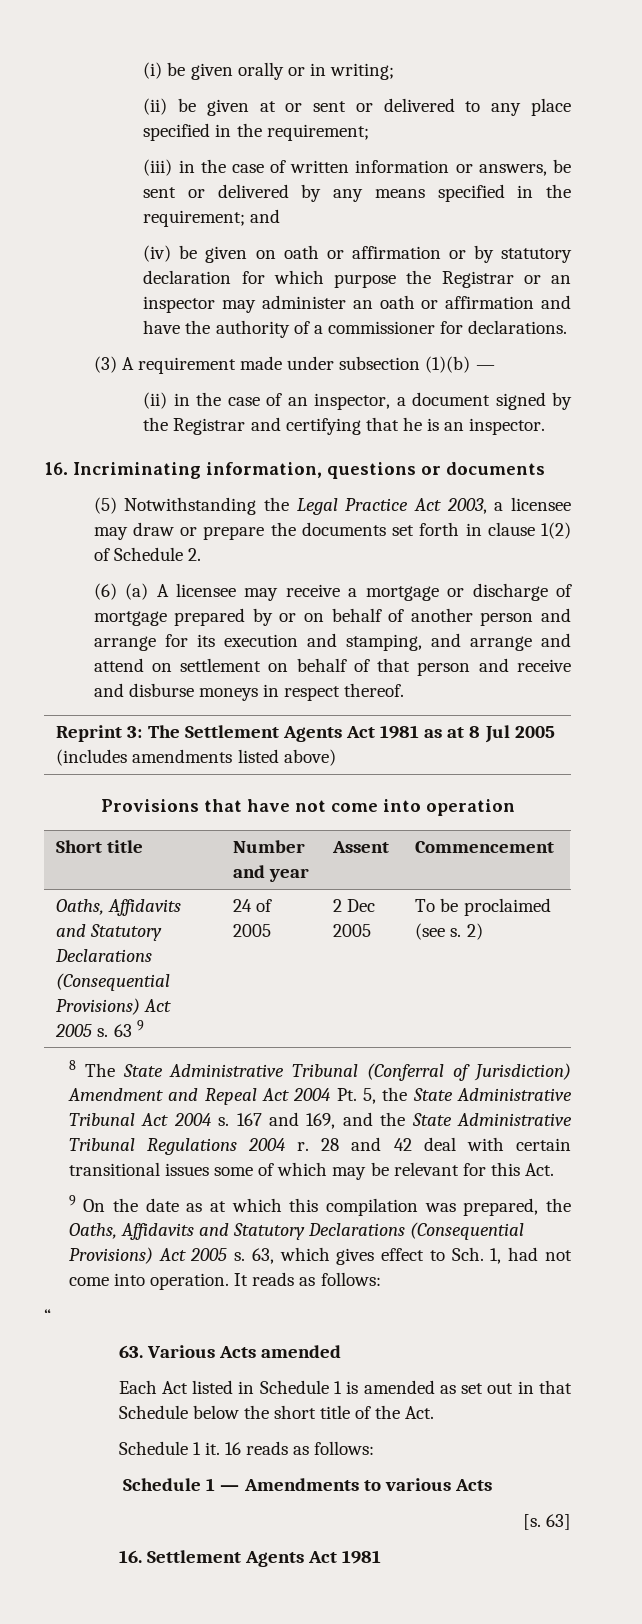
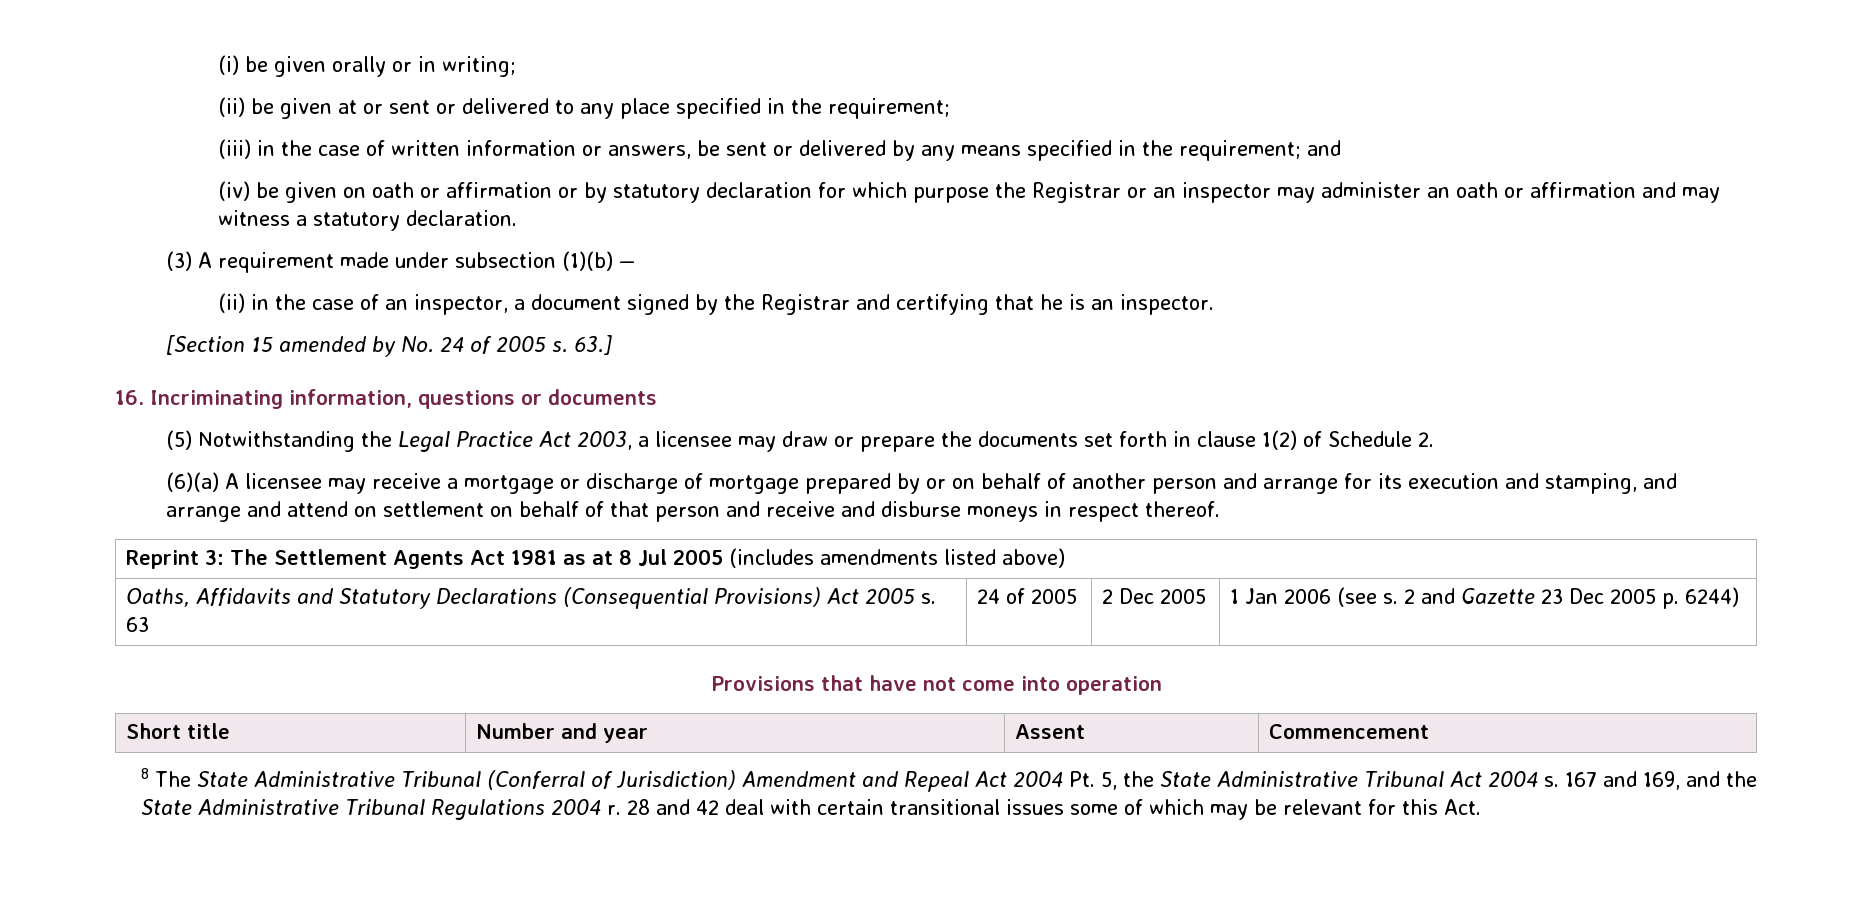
[143,320,568,338] have the authority of a commissioner for declarations. -> [1681,187,1720,203] [217,210,517,231] may witness a statutory declaration.
(546, 426) none -> [166,335,613,357] // [Section 15 amended by No. 24 of 2005 s. 63.]
[93,583,149,600] (6) (a) -> [166,472,220,492] (6)(a)
(336, 757) none -> [126,587,937,609] [126,617,150,632] [977,588,1078,604] [1102,588,1207,604] [1230,587,1740,609] // Oaths, Affidavits and Statutory Declarations (Consequential Provisions) Act 2005 s. 63 | 24 of 2005 | 2 Dec 2005 | 1 Jan 2006 (see s. 2 and Gazette 23 Dec 2005 p. 6244)
[56,899,182,916] [56,924,163,941] [55,949,153,962] [56,973,171,991] [56,998,172,1015] [55,1020,144,1037] [233,899,273,912] [233,924,272,937] [333,899,376,912] [333,924,372,937] [415,898,551,916] [415,923,483,940] // Oaths, Affidavits and Statutory Declarations (Consequential Provisions) Act 2005 s. 63 9 | 24 of 2005 | 2 Dec 2005 | To be proclaimed (see s. 2) -> (1430, 731) none
[68,1195,571,1216] [68,1222,525,1240] [68,1247,572,1265] [68,1272,381,1290] [44,1309,51,1322] [118,1345,341,1358] [118,1380,572,1394] [118,1405,435,1419] [118,1441,375,1455] [123,1478,492,1491] [522,1514,571,1530] [118,1550,382,1567] // 9 On the date as at which this compilation was prepared, the Oaths, Affidavits and Statutory Declarations (Consequential Provisions) Act 2005 s. 63, which gives effect to Sch. 1, had not come into operation. It reads as follows: // “ // 63. Various Acts amended // Each Act listed in Schedule 1 is amended as set out in that Schedule below the short title of the Act. // Schedule 1 it. 16 reads as follows: // Schedule 1 — Amendments to various Acts // [s. 63] // 16. Settlement Agents Act 1981 -> (1481, 807) none

